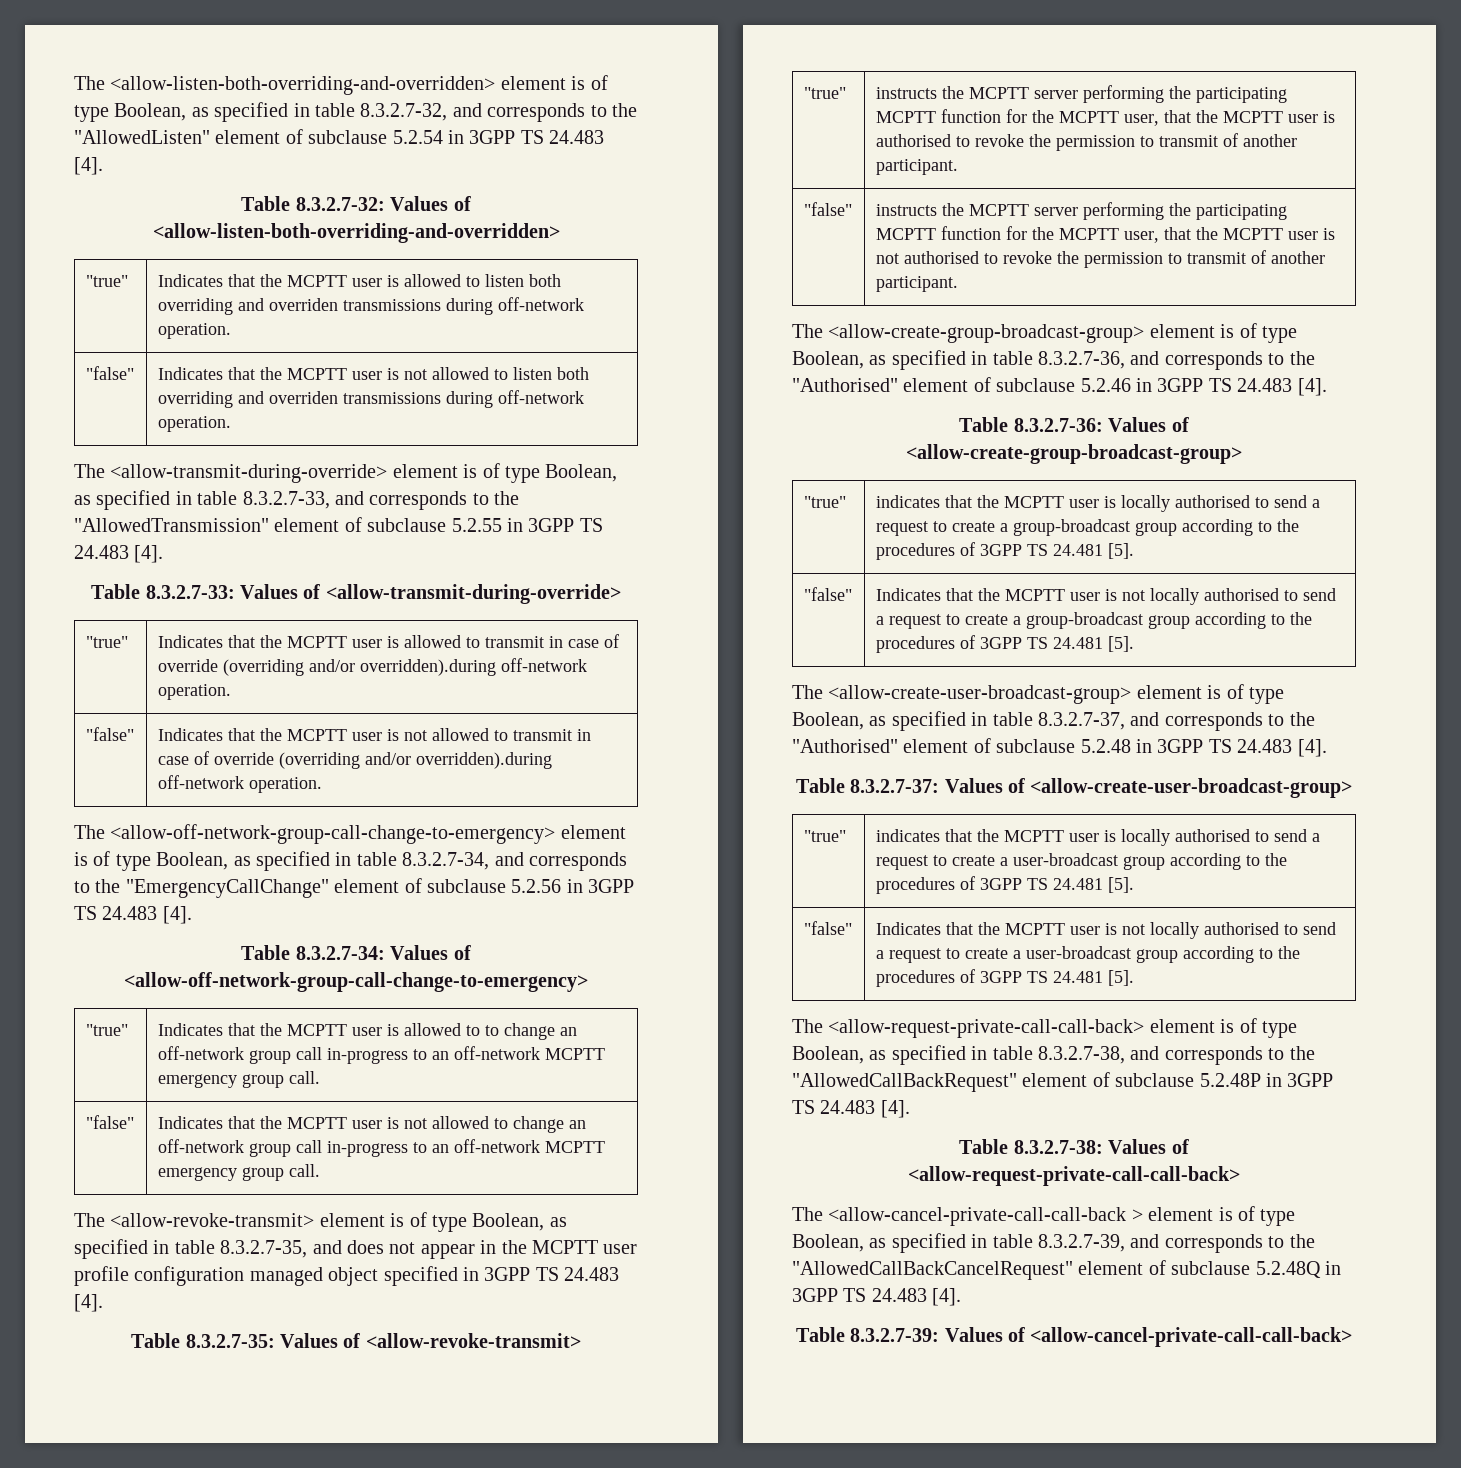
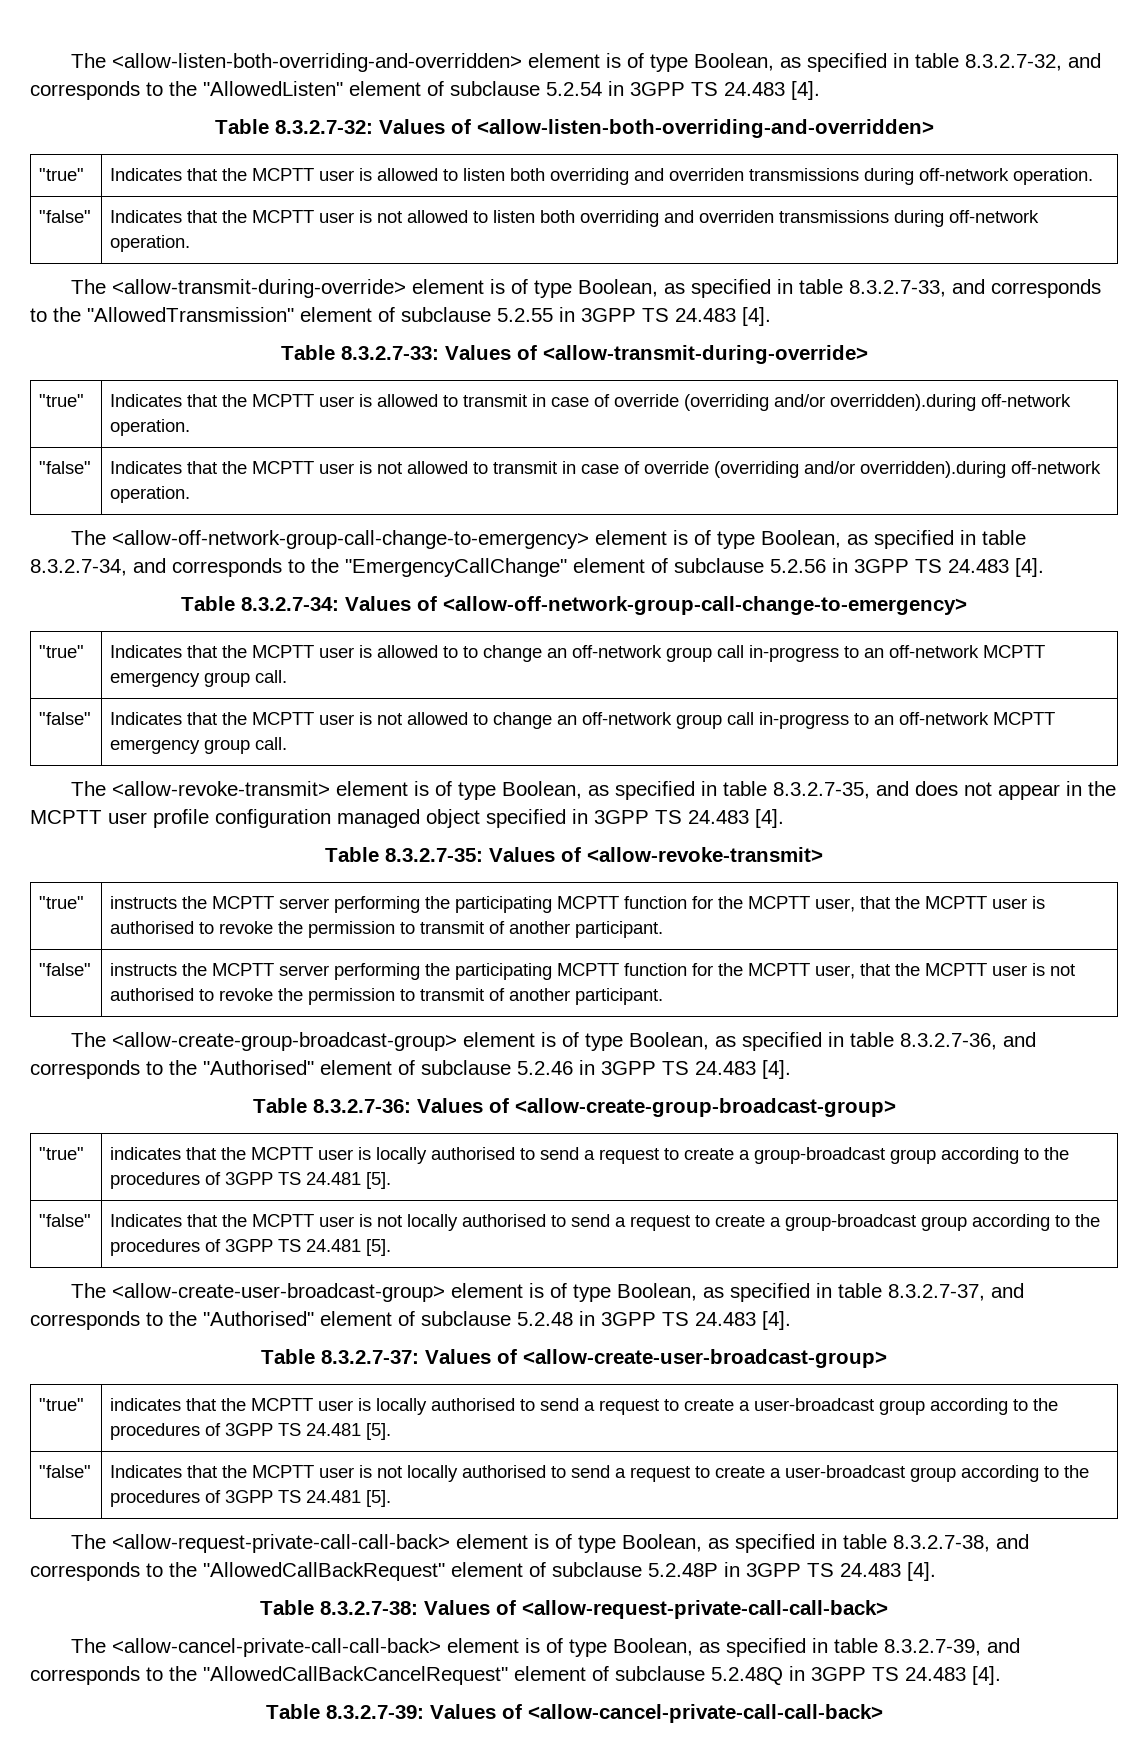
[828,1207,1143,1226] <allow-cancel-private-call-call-back > -> [111,1638,441,1657] <allow-cancel-private-call-call-back>

